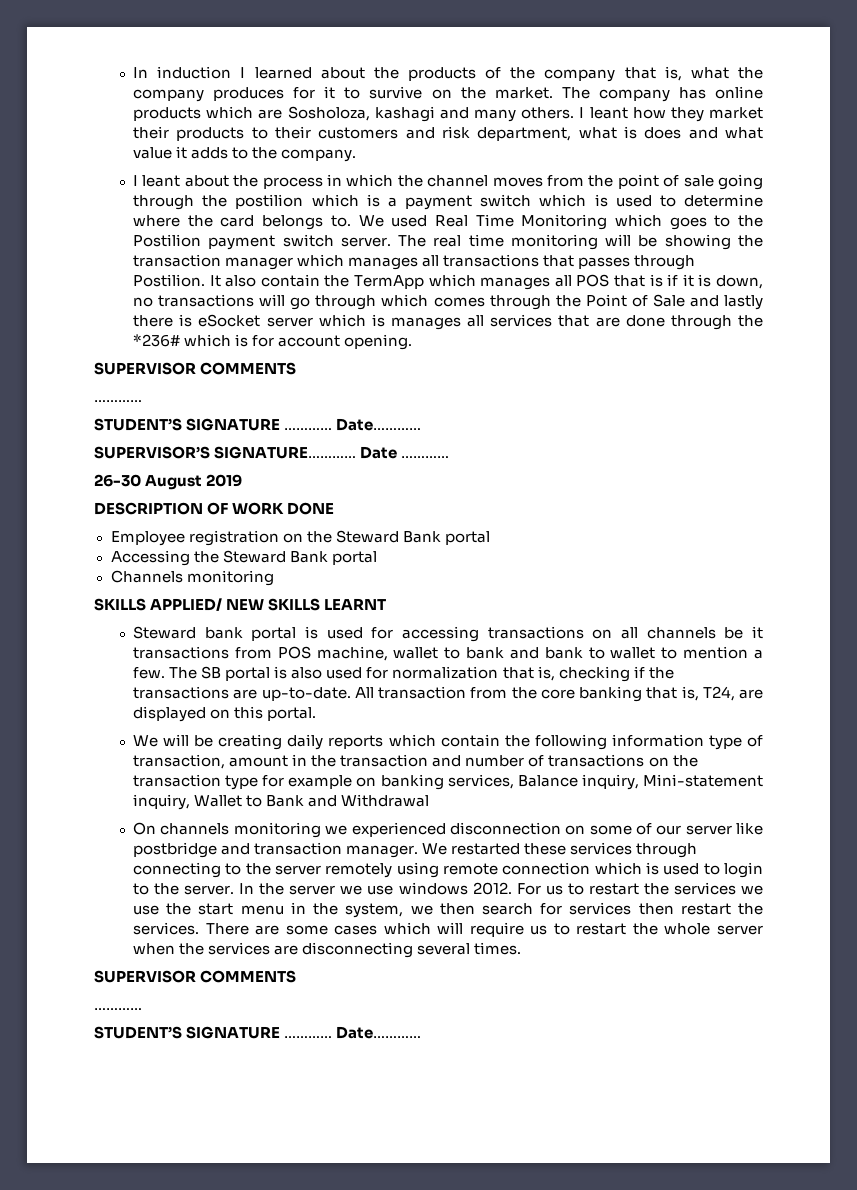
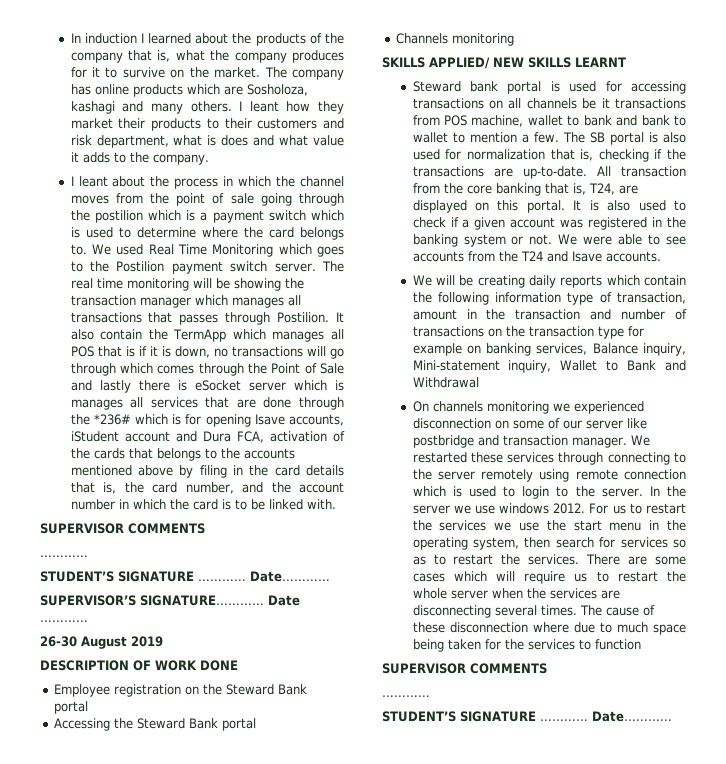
[278,334,413,350] account opening. -> [205,414,344,427] [70,431,345,443] [70,448,295,461] [70,465,344,478] [70,482,345,494] [70,499,336,510] opening Isave accounts, iStudent account and Dura FCA, activation of the cards that belongs to the accounts mentioned above by filing in the card details that is, the card number, and the account number in which the card is to be linked with.
(317, 714) none -> [573,200,686,211] [412,217,686,230] [412,234,686,247] [412,251,661,262] It is also used to check if a given account was registered in the banking system or not. We were able to see accounts from the T24 and Isave accounts.
[345,903,433,918] system, we -> [412,537,520,550] operating system,
[638,903,674,915] then -> [673,539,686,548] [412,554,446,565] so as to
(522, 948) none -> [579,605,655,616] [412,622,686,635] [412,639,641,652] The cause of these disconnection where due to much space being taken for the services to function

